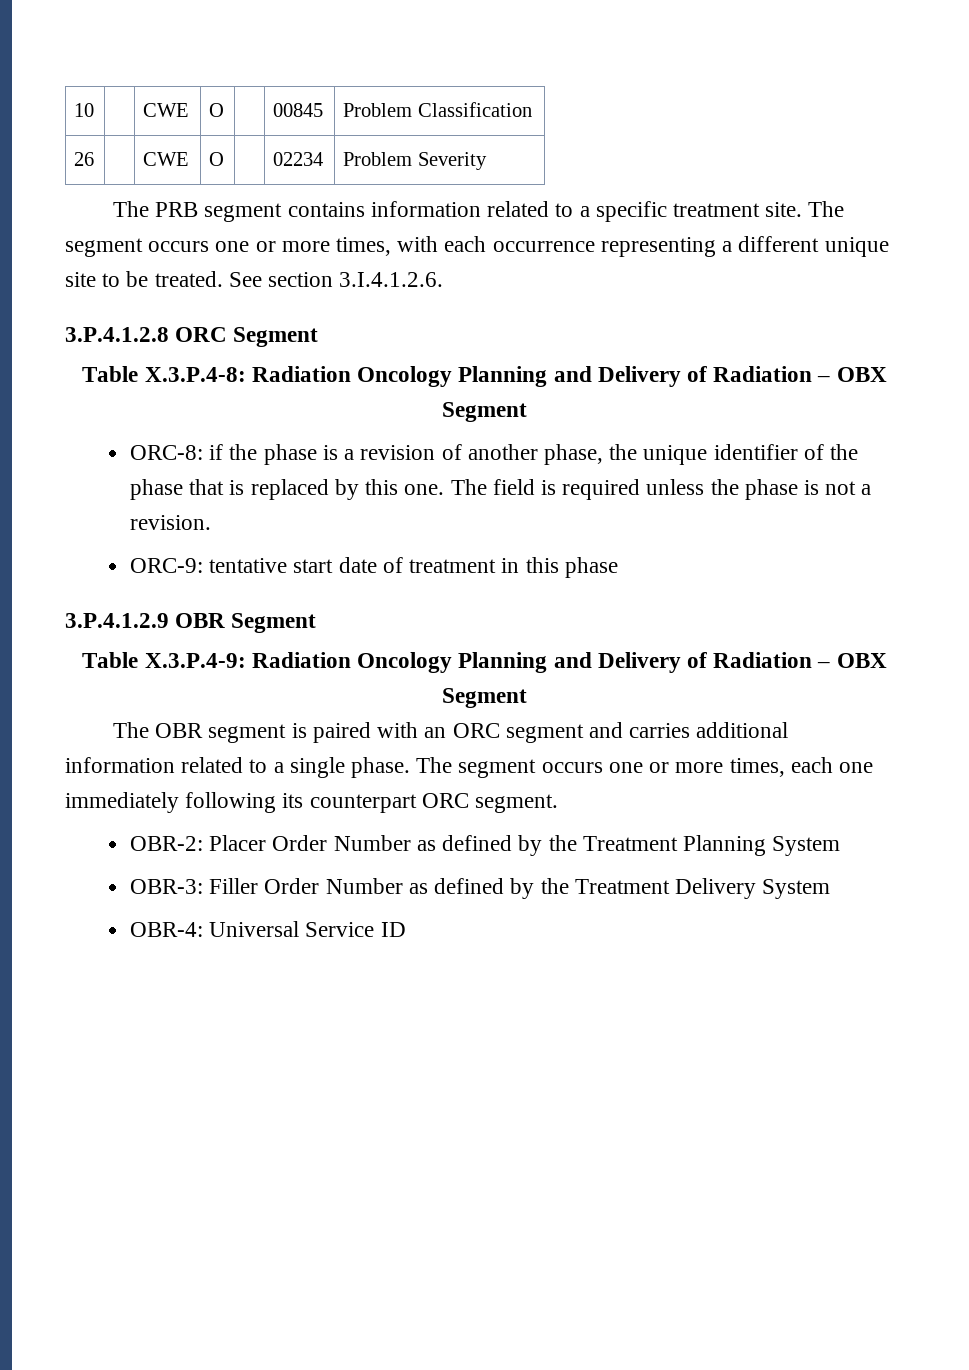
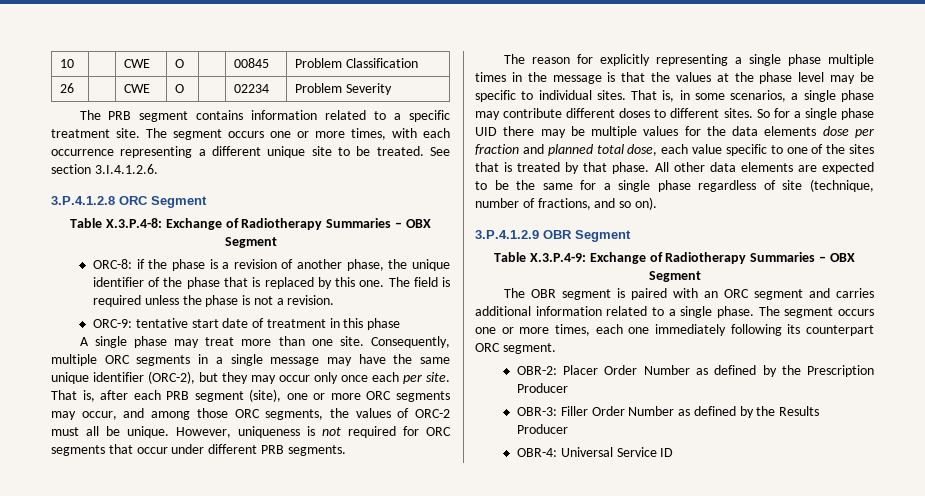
[251,366,813,387] Radiation Oncology Planning and Delivery of Radiation -> [165,218,392,230] Exchange of Radiotherapy Summaries
(618, 567) none -> [79,336,450,348] [51,354,450,366] [51,371,450,384] [51,389,450,402] [51,408,450,420] [51,426,451,438] [51,444,346,456] [503,54,874,66] [475,72,874,84] [475,90,874,102] [475,108,874,120] [475,126,874,138] [475,144,874,156] [475,162,874,174] [475,179,874,192] [475,197,657,210] // A single phase may treat more than one site. Consequently, multiple ORC segments in a single message may have the same unique identifier (ORC-2), but they may occur only once each per site. That is, after each PRB segment (site), one or more ORC segments may occur, and among those ORC segments, the values of ORC-2 must all be unique. However, uniqueness is not required for ORC segments that occur under different PRB segments. // The reason for explicitly representing a single phase multiple times in the message is that the values at the phase level may be specific to individual sites. That is, in some scenarios, a single phase may contribute different doses to different sites. So for a single phase UID there may be multiple values for the data elements dose per fraction and planned total dose, each value specific to one of the sites that is treated by that phase. All other data elements are expected to be the same for a single phase regardless of site (technique, number of fractions, and so on).
[251,652,813,673] Radiation Oncology Planning and Delivery of Radiation -> [589,252,816,264] Exchange of Radiotherapy Summaries
[582,835,841,856] Treatment Planning System -> [807,365,874,377] [516,383,568,393] Prescription Producer
[574,878,831,899] Treatment Delivery System -> [779,406,820,416] [516,424,568,434] Results Producer

